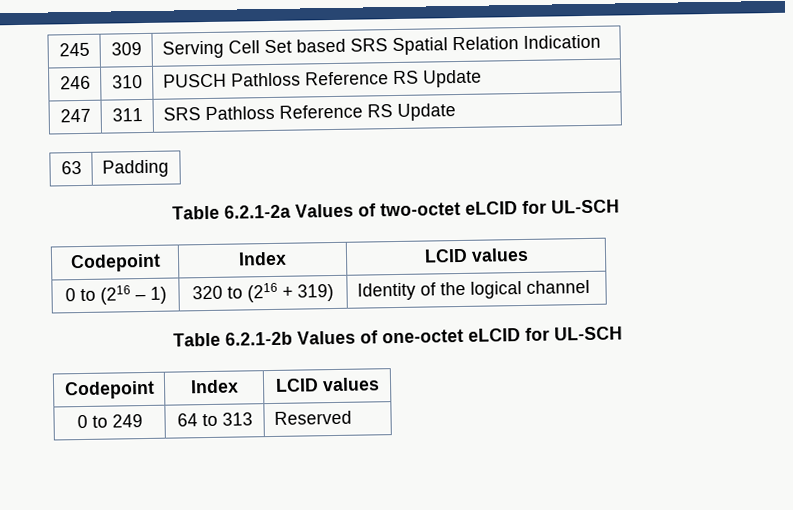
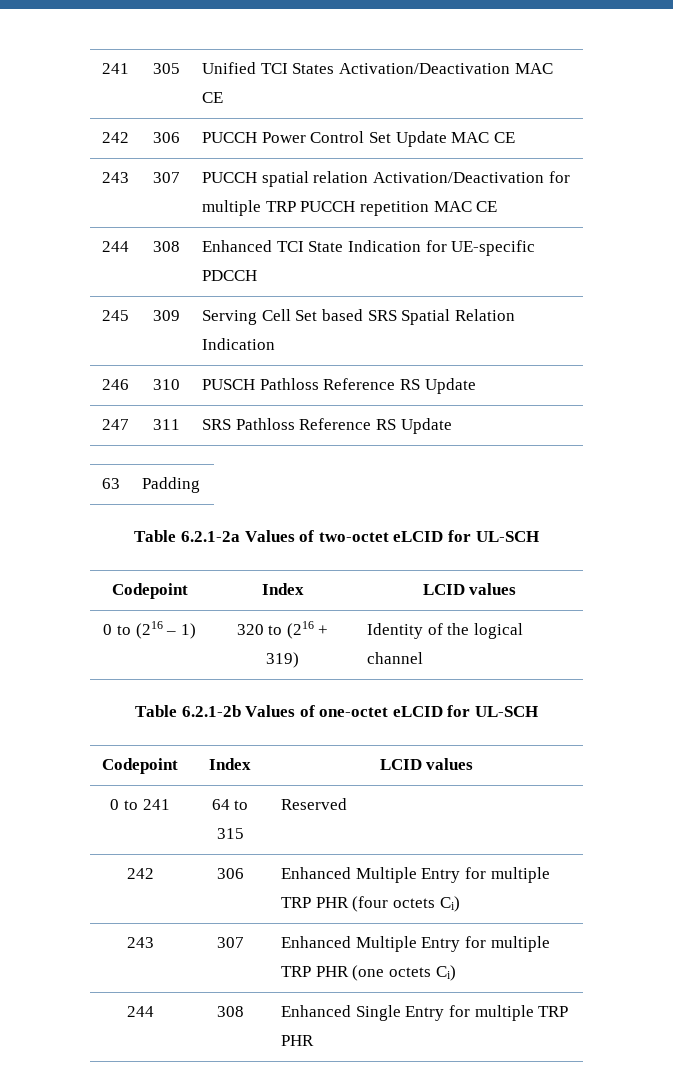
(58, 49) none -> [102,63,129,74] [152,63,180,74] [202,62,553,74] [202,92,224,103] [102,132,129,143] [152,132,180,143] [202,131,515,147] [102,172,129,183] [152,172,180,183] [202,171,570,187] [202,200,498,216] [102,241,129,252] [152,241,180,252] [202,240,536,256] [202,270,258,281] 241 | 305 | Unified TCI States Activation/Deactivation MAC CE // 242 | 306 | PUCCH Power Control Set Update MAC CE // 243 | 307 | PUCCH spatial relation Activation/Deactivation for multiple TRP PUCCH repetition MAC CE // 244 | 308 | Enhanced TCI State Indication for UE-specific PDCCH //
[111,414,143,428] 249 -> [142,799,170,810] 241
[221,412,253,426] 313 -> [216,828,244,839] 315
(352, 417) none -> [126,868,154,879] [216,868,244,879] [281,867,550,883] [281,896,460,912] [126,937,154,948] [216,937,244,948] [281,936,550,952] [281,965,456,981] [126,1006,154,1017] [216,1006,244,1017] [281,1005,569,1021] [281,1035,315,1046] // 242 | 306 | Enhanced Multiple Entry for multiple TRP PHR (four octets Ci) // 243 | 307 | Enhanced Multiple Entry for multiple TRP PHR (one octets Ci) // 244 | 308 | Enhanced Single Entry for multiple TRP PHR

